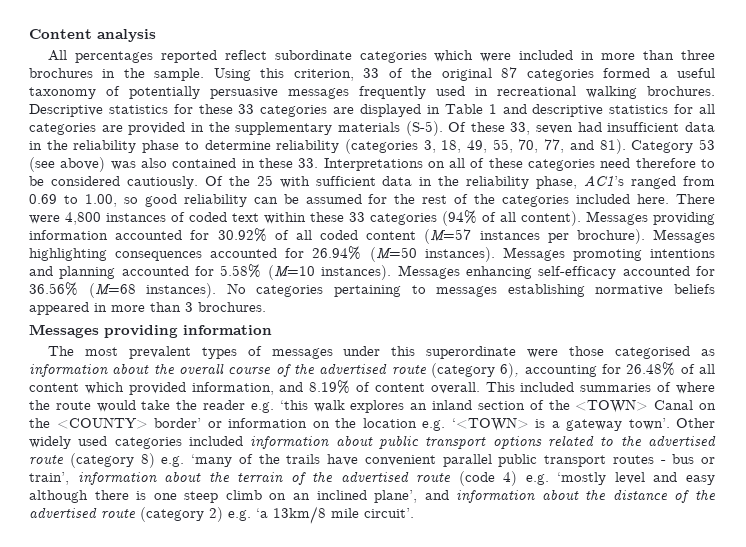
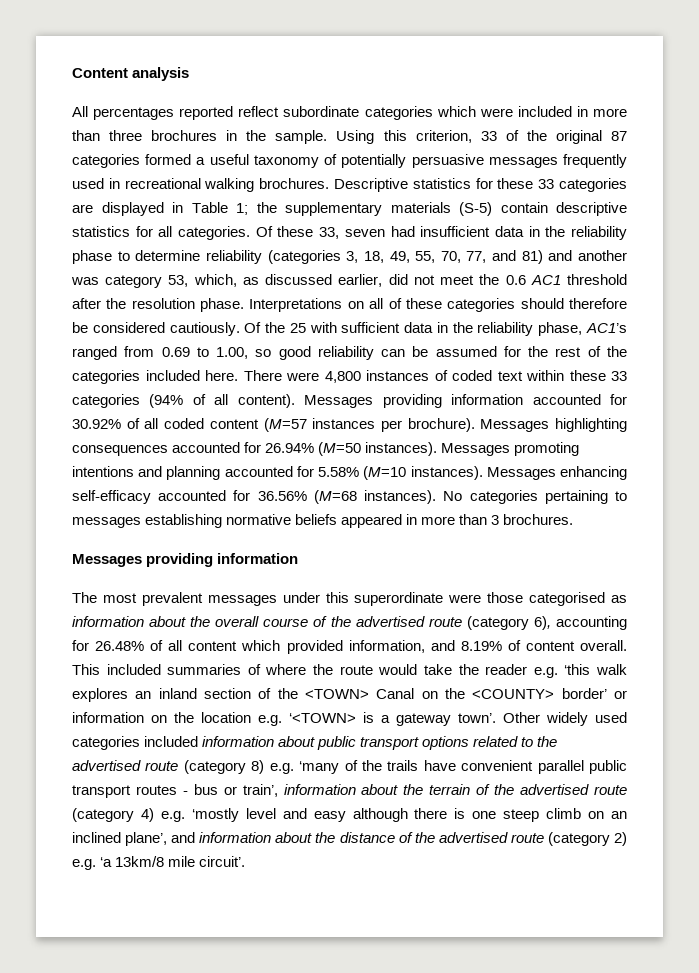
[488,104,716,117] [29,121,443,136] 1 and descriptive statistics for all categories are provided in the supplementary materials (S-5). -> [236,202,627,216] [72,226,251,240] 1; the supplementary materials (S-5) contain descriptive statistics for all categories.
[599,139,716,154] [29,157,319,172] 81). Category 53 (see above) was also contained in these 33. -> [521,250,628,264] [71,274,627,288] [72,298,245,312] 81) and another was category 53, which, as discussed earlier, did not meet the 0.6 AC1 threshold after the resolution phase.
[600,158,715,168] need therefore to -> [520,298,628,309] should therefore
[201,346,262,359] types of -> (203, 599) none
[458,471,495,486] (code -> [72,808,134,822] (category

